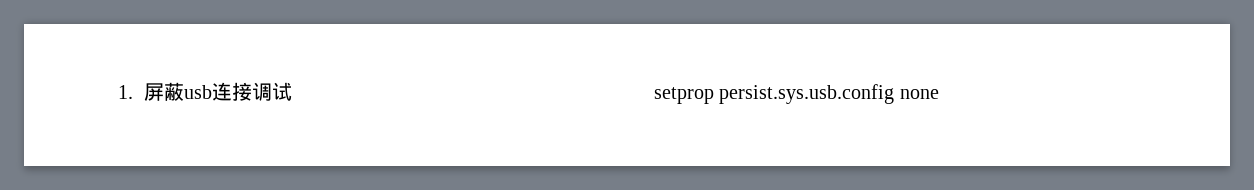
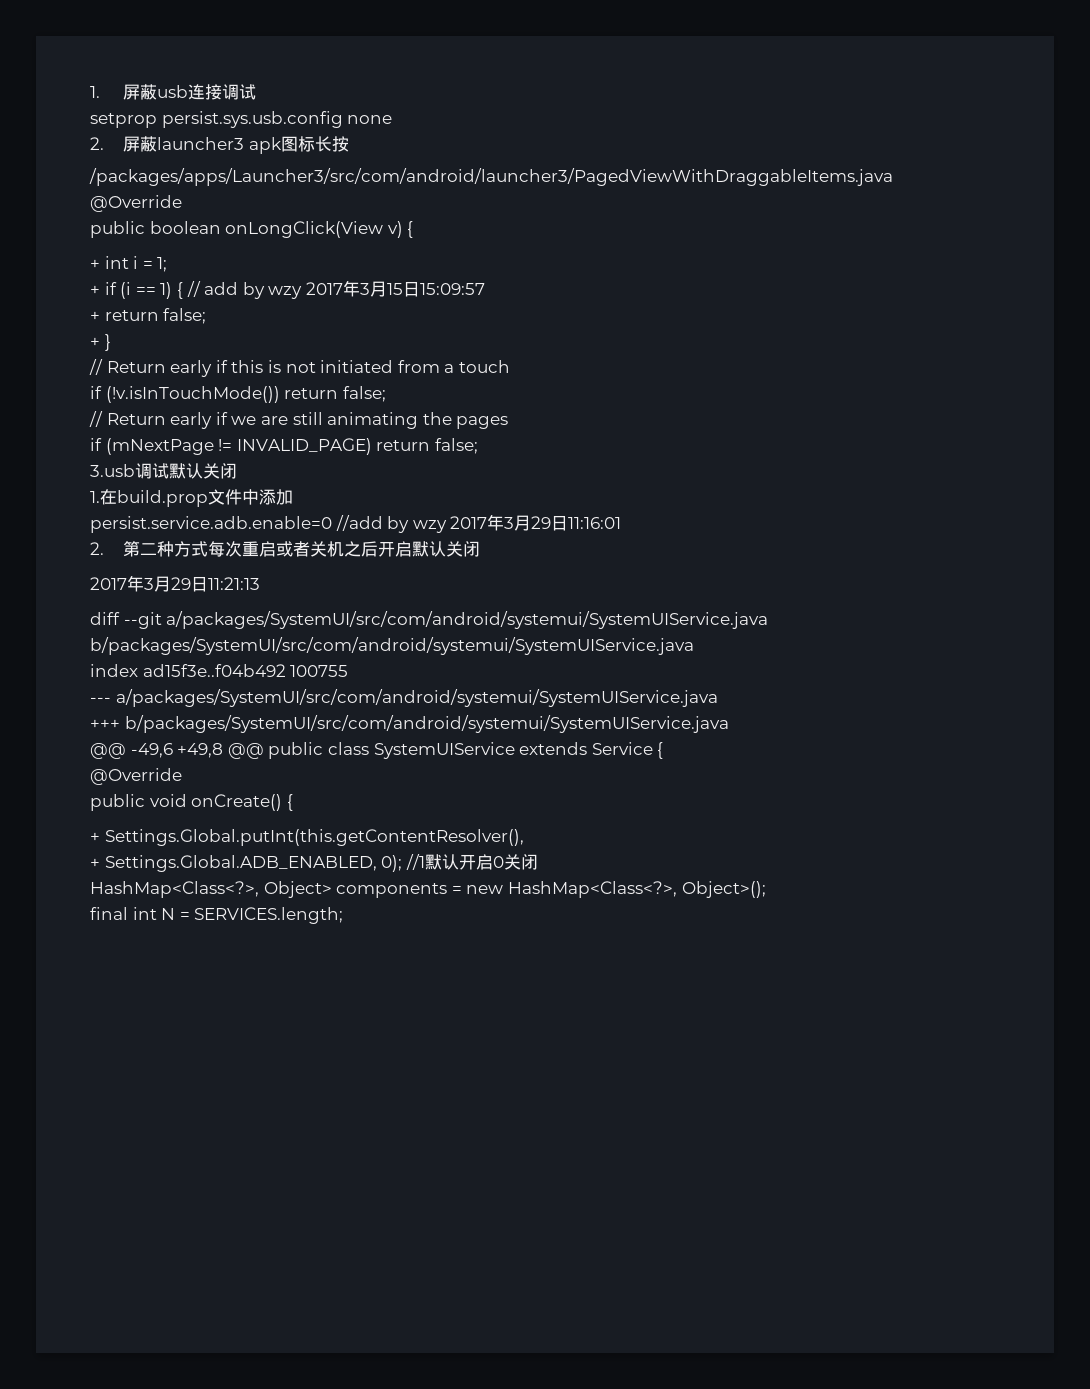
(939, 94) none -> [90,136,349,154] [89,168,893,186] [90,195,182,212] [90,221,414,238] [90,256,168,272] [90,280,485,299] [90,308,207,324] [90,334,111,351] [89,359,510,377] [90,386,386,403] [89,411,509,429] [90,438,478,455] [90,463,237,479] [90,489,293,507] [90,514,622,533] [90,541,480,557] [90,575,260,592] [90,611,769,629] [90,637,694,655] [90,664,349,677] [90,689,718,707] [90,715,729,733] [90,742,664,759] [90,768,182,785] [90,794,293,811] [90,829,524,846] [90,854,538,872] [90,881,766,898] [90,907,344,924] // 2.屏蔽launcher3 apk图标长按 // /packages/apps/Launcher3/src/com/android/launcher3/PagedViewWithDraggableItems.java // @Override // public boolean onLongClick(View v) { // + int i = 1; // + if (i == 1) { // add by wzy 2017年3月15日15:09:57 // + return false; // + } // // Return early if this is not initiated from a touch // if (!v.isInTouchMode()) return false; // // Return early if we are still animating the pages // if (mNextPage != INVALID_PAGE) return false; // 3.usb调试默认关闭 // 1.在build.prop文件中添加 // persist.service.adb.enable=0 //add by wzy 2017年3月29日11:16:01 // 2.第二种方式每次重启或者关机之后开启默认关闭 // 2017年3月29日11:21:13 // diff --git a/packages/SystemUI/src/com/android/systemui/SystemUIService.java b/packages/SystemUI/src/com/android/systemui/SystemUIService.java // index ad15f3e..f04b492 100755 // --- a/packages/SystemUI/src/com/android/systemui/SystemUIService.java // +++ b/packages/SystemUI/src/com/android/systemui/SystemUIService.java // @@ -49,6 +49,8 @@ public class SystemUIService extends Service { // @Override // public void onCreate() { // + Settings.Global.putInt(this.getContentResolver(), // + Settings.Global.ADB_ENABLED, 0); //1默认开启0关闭 // HashMap<Class<?>, Object> components = new HashMap<Class<?>, Object>(); // final int N = SERVICES.length;

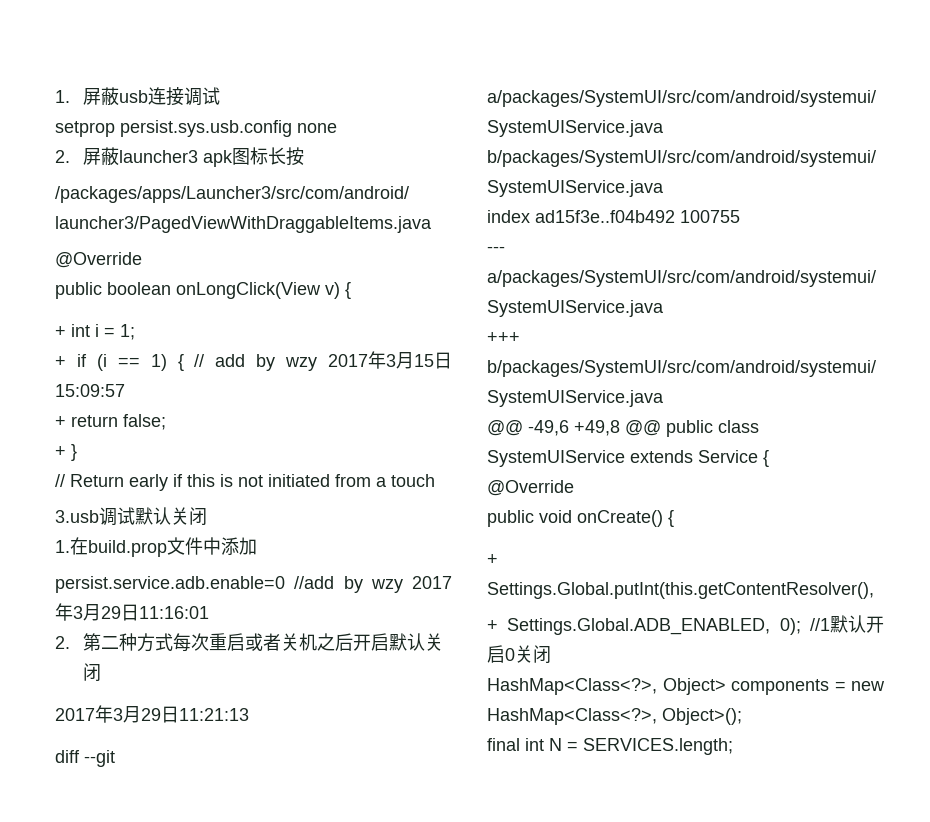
[90,386,386,403] [89,411,509,429] [90,438,478,455] // if (!v.isInTouchMode()) return false; // // Return early if we are still animating the pages // if (mNextPage != INVALID_PAGE) return false; -> (435, 480) none

